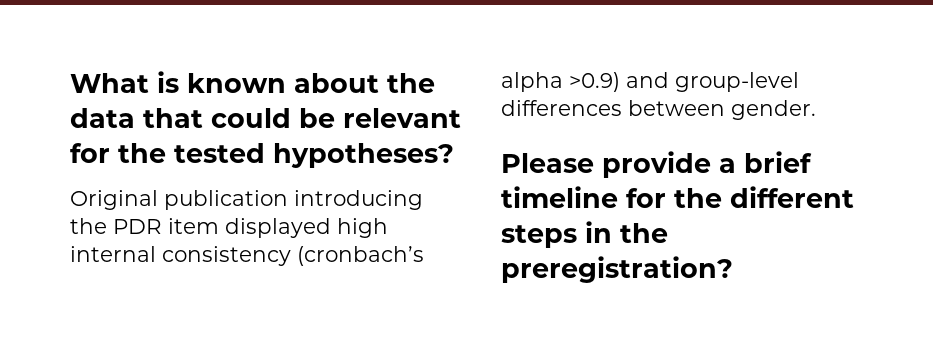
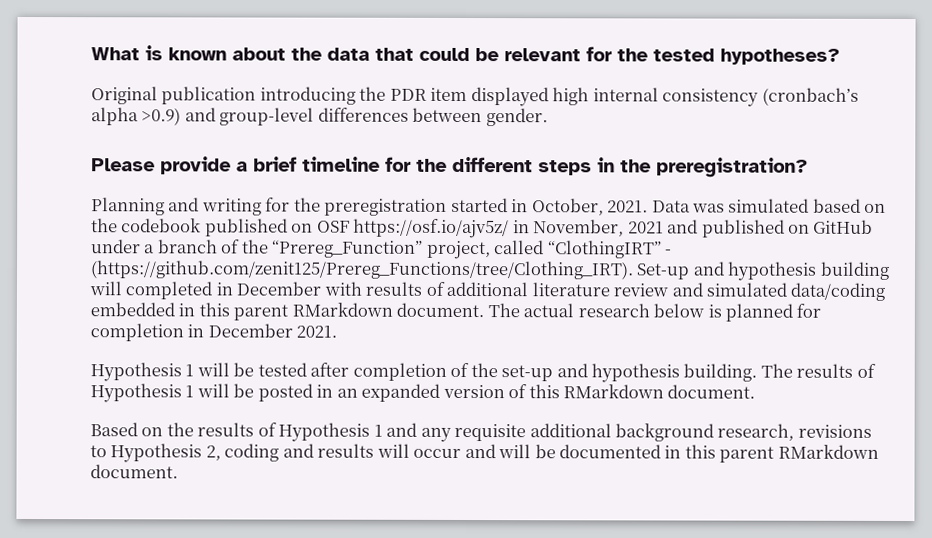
(733, 269) none -> [91,197,887,216] [91,218,874,239] [91,239,673,260] [90,260,890,281] [89,281,886,301] [90,302,822,322] [90,323,338,342] [90,362,876,383] [90,383,756,403] [90,422,872,442] [90,443,879,463] [90,464,178,479] // Planning and writing for the preregistration started in October, 2021. Data was simulated based on the codebook published on OSF https://osf.io/ajv5z/ in November, 2021 and published on GitHub under a branch of the “Prereg_Function” project, called “ClothingIRT” - (https://github.com/zenit125/Prereg_Functions/tree/Clothing_IRT). Set-up and hypothesis building will completed in December with results of additional literature review and simulated data/coding embedded in this parent RMarkdown document. The actual research below is planned for completion in December 2021. // Hypothesis 1 will be tested after completion of the set-up and hypothesis building. The results of Hypothesis 1 will be posted in an expanded version of this RMarkdown document. // Based on the results of Hypothesis 1 and any requisite additional background research, revisions to Hypothesis 2, coding and results will occur and will be documented in this parent RMarkdown document.

